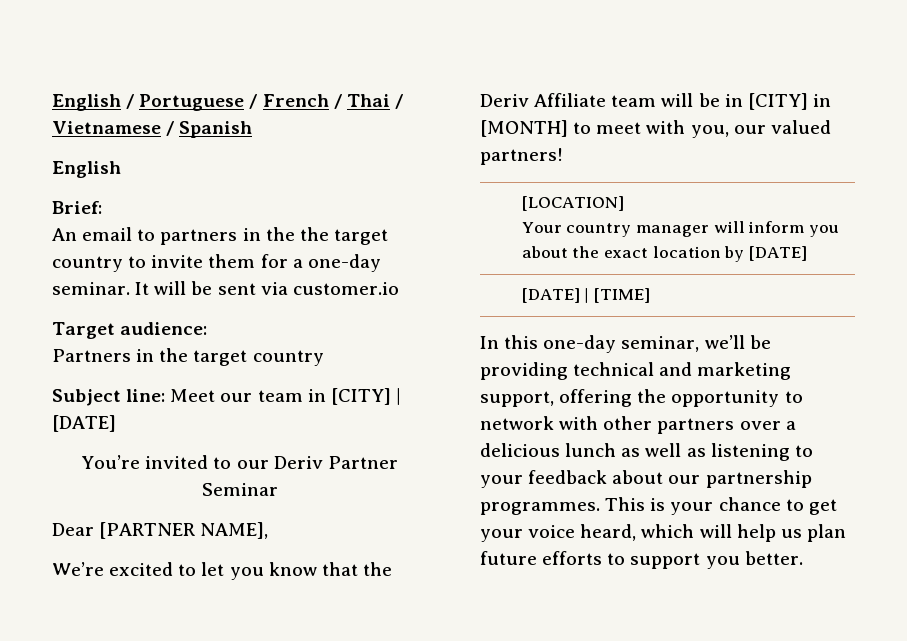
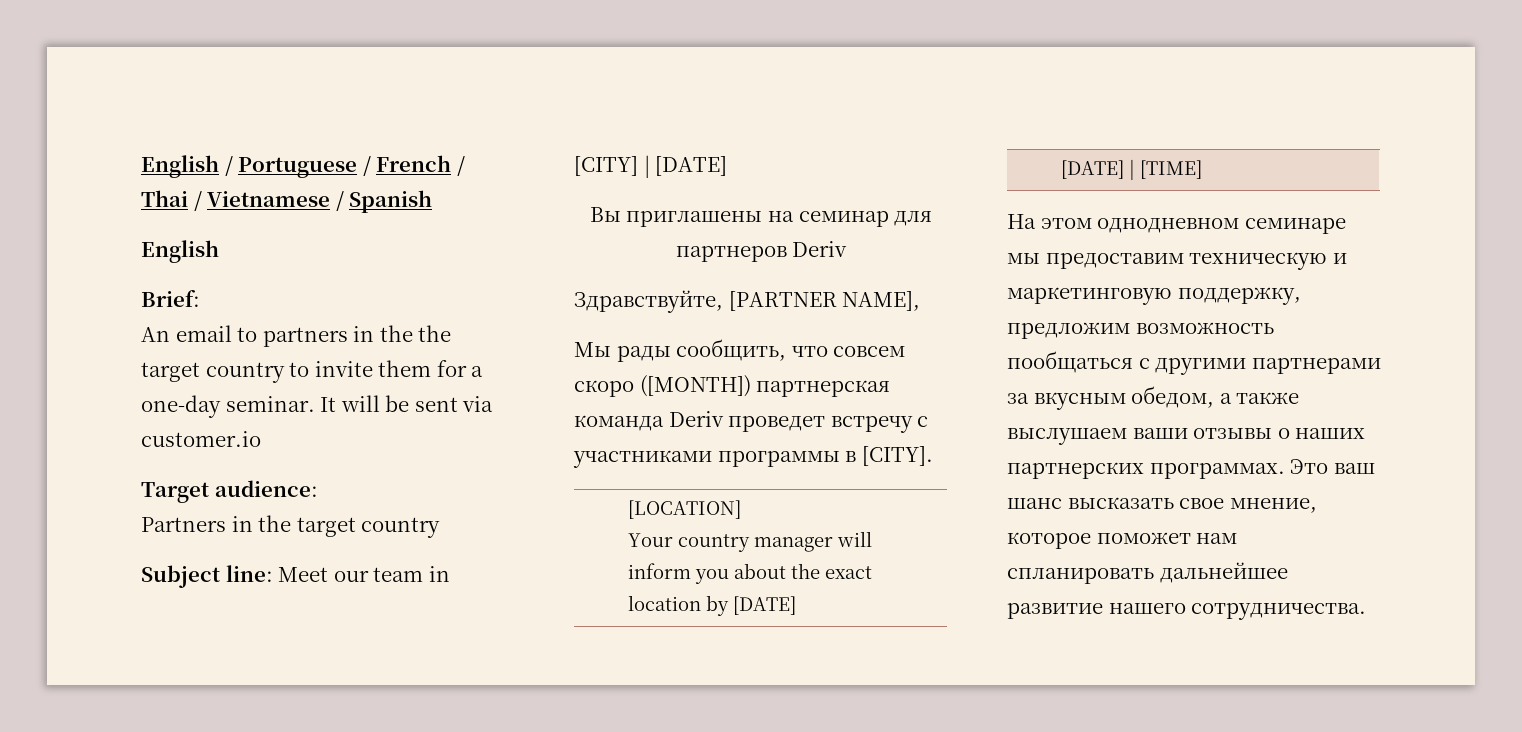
[81,455,398,469] [201,483,278,496] [52,522,269,539] [52,562,392,580] [480,93,831,110] [480,120,831,138] [480,148,563,165] You’re invited to our Deriv Partner Seminar // Dear [PARTNER NAME], // We’re excited to let you know that the Deriv Affiliate team will be in [CITY] in [MONTH] to meet with you, our valued partners! -> [589,207,933,227] [675,241,848,262] [574,290,921,313] [574,339,906,362] [574,375,891,397] [574,411,929,433] [573,446,933,468] Вы приглашены на семинар для партнеров Deriv // Здравствуйте, [PARTNER NAME], // Мы рады сообщить, что совсем скоро ([MONTH]) партнерская команда Deriv проведет встречу с участниками программы в [CITY].
[480,335,771,353] [480,362,792,380] [480,389,803,407] [480,416,796,434] [480,443,813,461] [480,470,812,488] [480,497,837,515] [480,524,846,542] [480,551,803,569] In this one-day seminar, we’ll be providing technical and marketing support, offering the opportunity to network with other partners over a delicious lunch as well as listening to your feedback about our partnership programmes. This is your chance to get your voice heard, which will help us plan future efforts to support you better. -> [1007,214,1346,234] [1007,252,1347,270] [1007,287,1301,305] [1007,322,1274,339] [1007,351,1381,375] [1007,386,1300,410] [1007,428,1366,445] [1007,459,1375,479] [1007,497,1317,513] [1007,532,1238,549] [1007,562,1288,584] [1007,603,1367,620] На этом однодневном семинаре мы предоставим техническую и маркетинговую поддержку, предложим возможность пообщаться с другими партнерами за вкусным обедом, а также выслушаем ваши отзывы о наших партнерских программах. Это ваш шанс высказать свое мнение, которое поможет нам спланировать дальнейшее развитие нашего сотрудничества.

